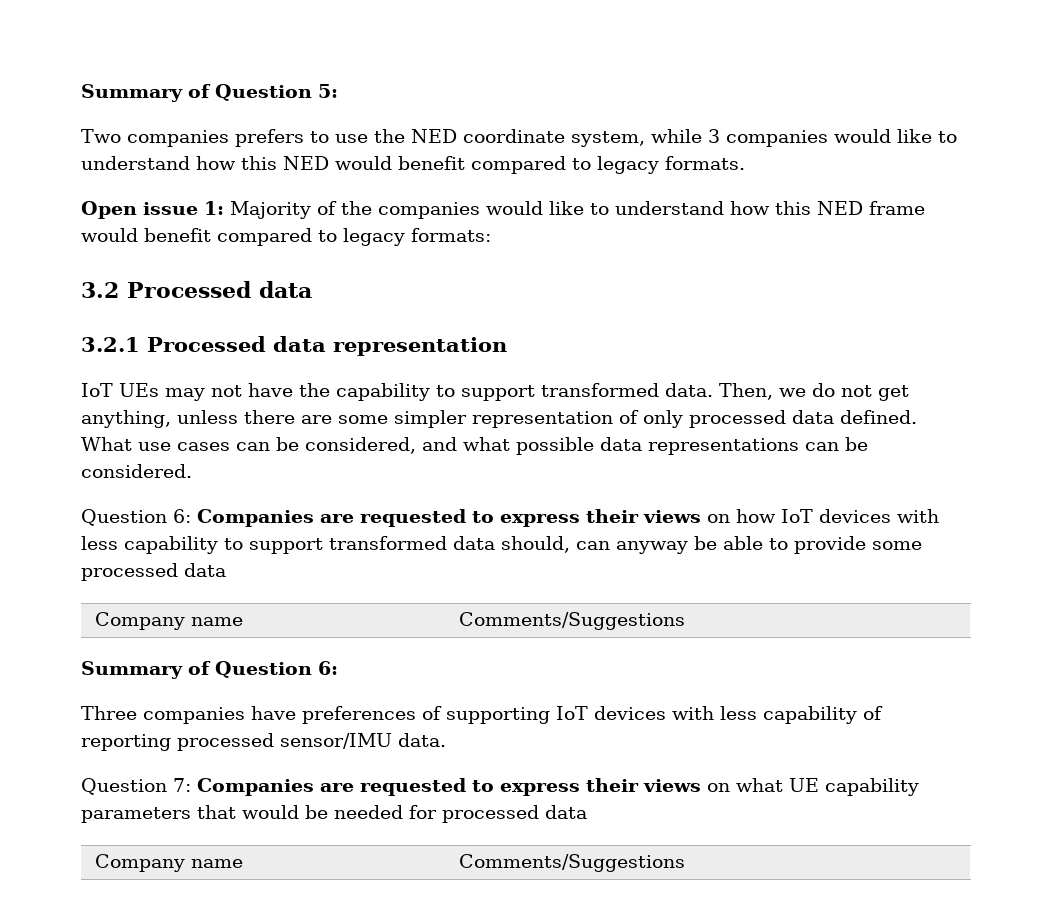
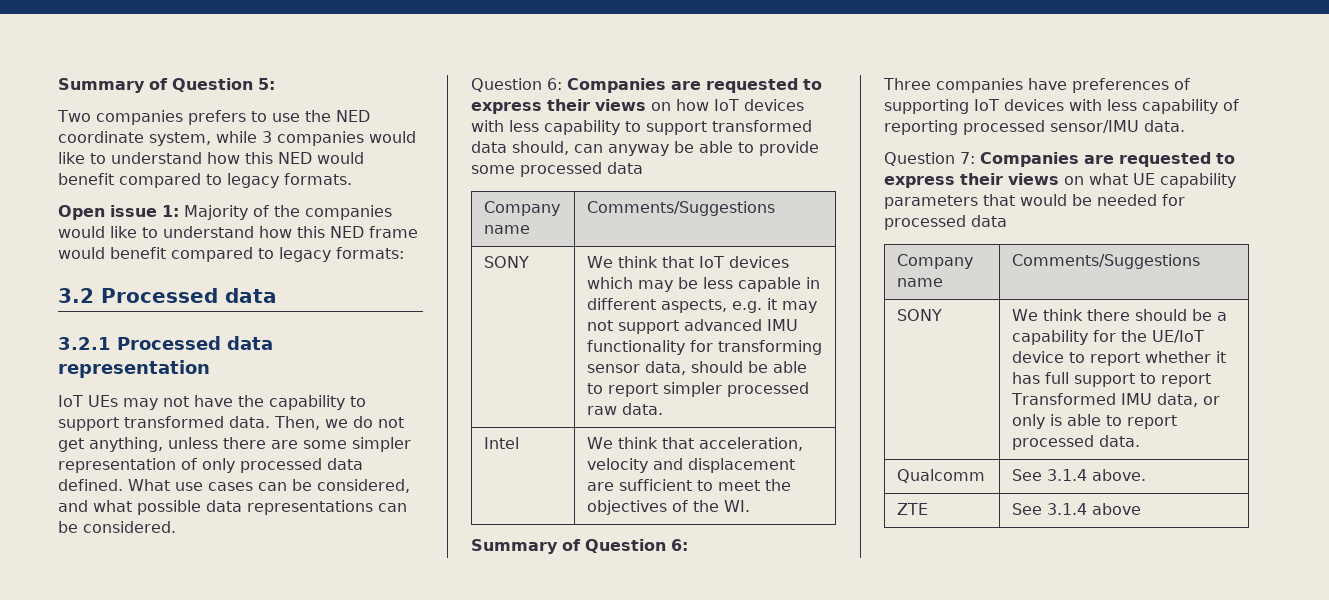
(685, 621) none -> [483,256,529,268] [586,256,789,268] [586,277,820,292] [586,298,817,313] [586,319,798,334] [586,340,822,355] [586,361,807,375] [586,382,809,397] [586,403,663,415] [483,437,519,449] [586,437,803,451] [586,458,795,473] [586,479,791,491] [586,500,750,515] // SONY | We think that IoT devices which may be less capable in different aspects, e.g. it may not support advanced IMU functionality for transforming sensor data, should be able to report simpler processed raw data. // Intel | We think that acceleration, velocity and displacement are sufficient to meet the objectives of the WI.
(685, 863) none -> [896,309,942,321] [1011,309,1227,321] [1011,330,1204,345] [1011,351,1226,366] [1011,372,1211,387] [1010,393,1220,407] [1011,414,1177,429] [1011,435,1140,450] [896,469,985,483] [1011,469,1146,481] [896,503,928,515] [1011,503,1141,515] // SONY | We think there should be a capability for the UE/IoT device to report whether it has full support to report Transformed IMU data, or only is able to report processed data. // Qualcomm | See 3.1.4 above. // ZTE | See 3.1.4 above

